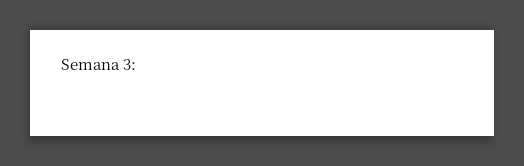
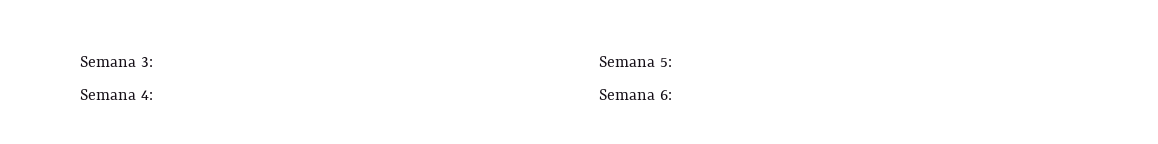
(137, 64) none -> [80,89,153,100] [599,56,672,67] [599,89,672,100] // Semana 4: // Semana 5: // Semana 6:

